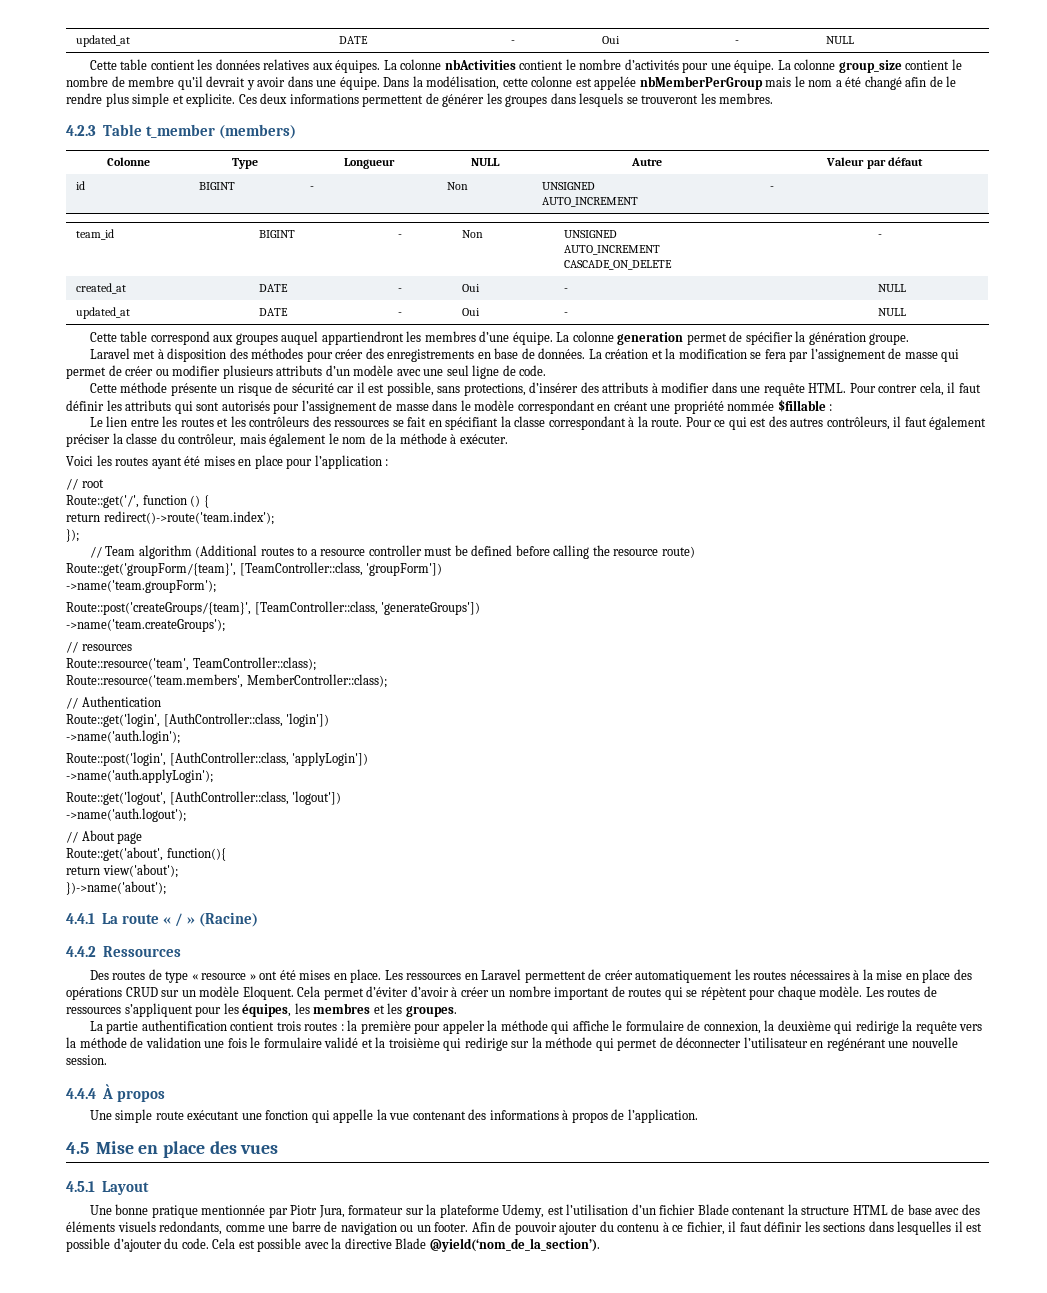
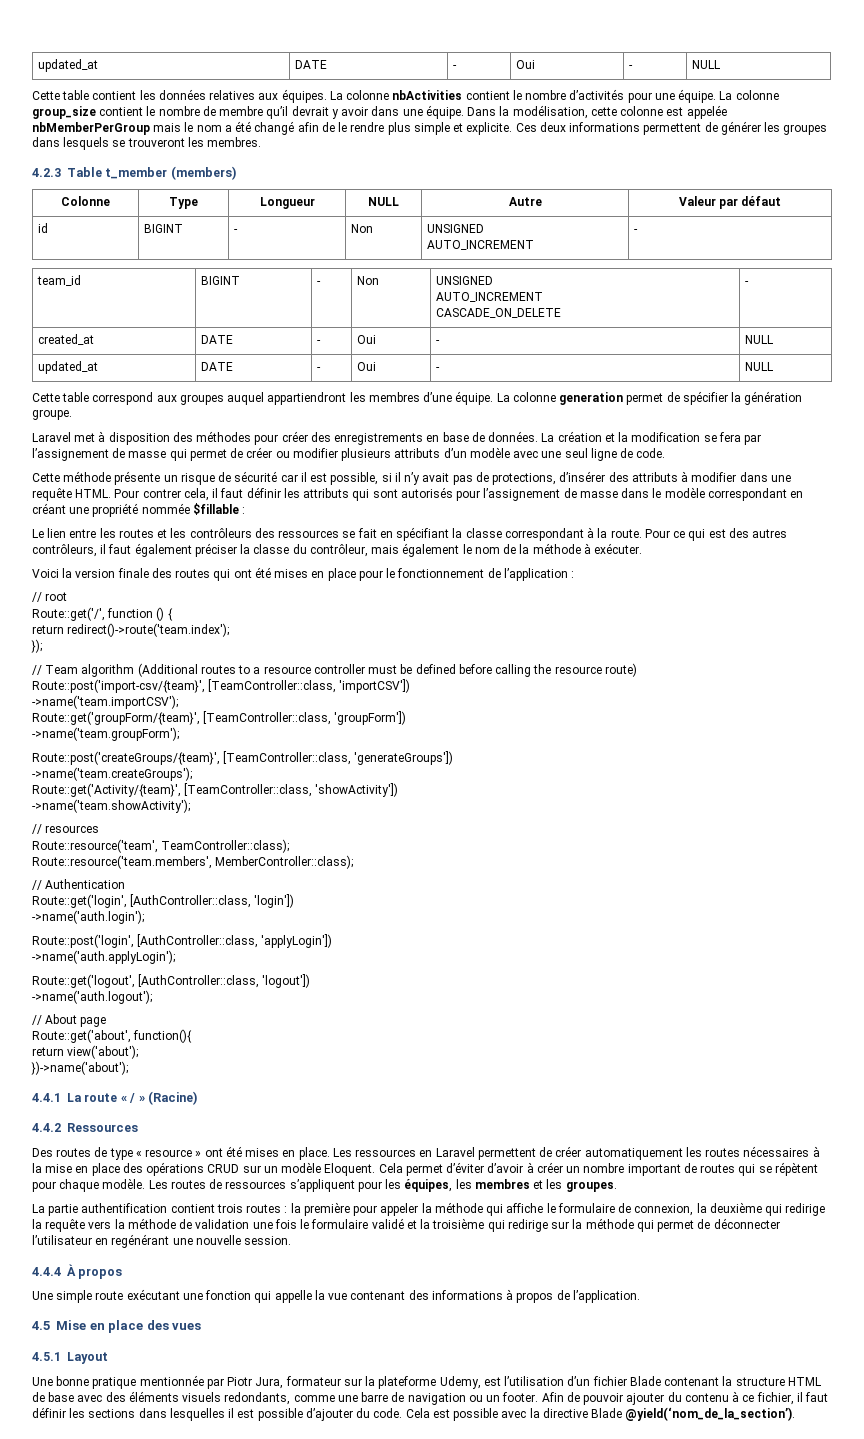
[437,386,461,393] sans -> [381,472,489,485] si il n’y avait pas de
[96,455,182,469] les routes ayant -> [62,568,252,581] la version finale des routes qui ont
(313, 463) none -> [386,568,501,578] le fonctionnement de
(695, 552) none -> [32,679,411,693] [32,695,178,709] // Route::post('import-csv/{team}', [TeamController::class, 'importCSV']) // ->name('team.importCSV');
(225, 625) none -> [32,783,399,797] [32,799,190,813] // Route::get('Activity/{team}', [TeamController::class, 'showActivity']) // ->name('team.showActivity');

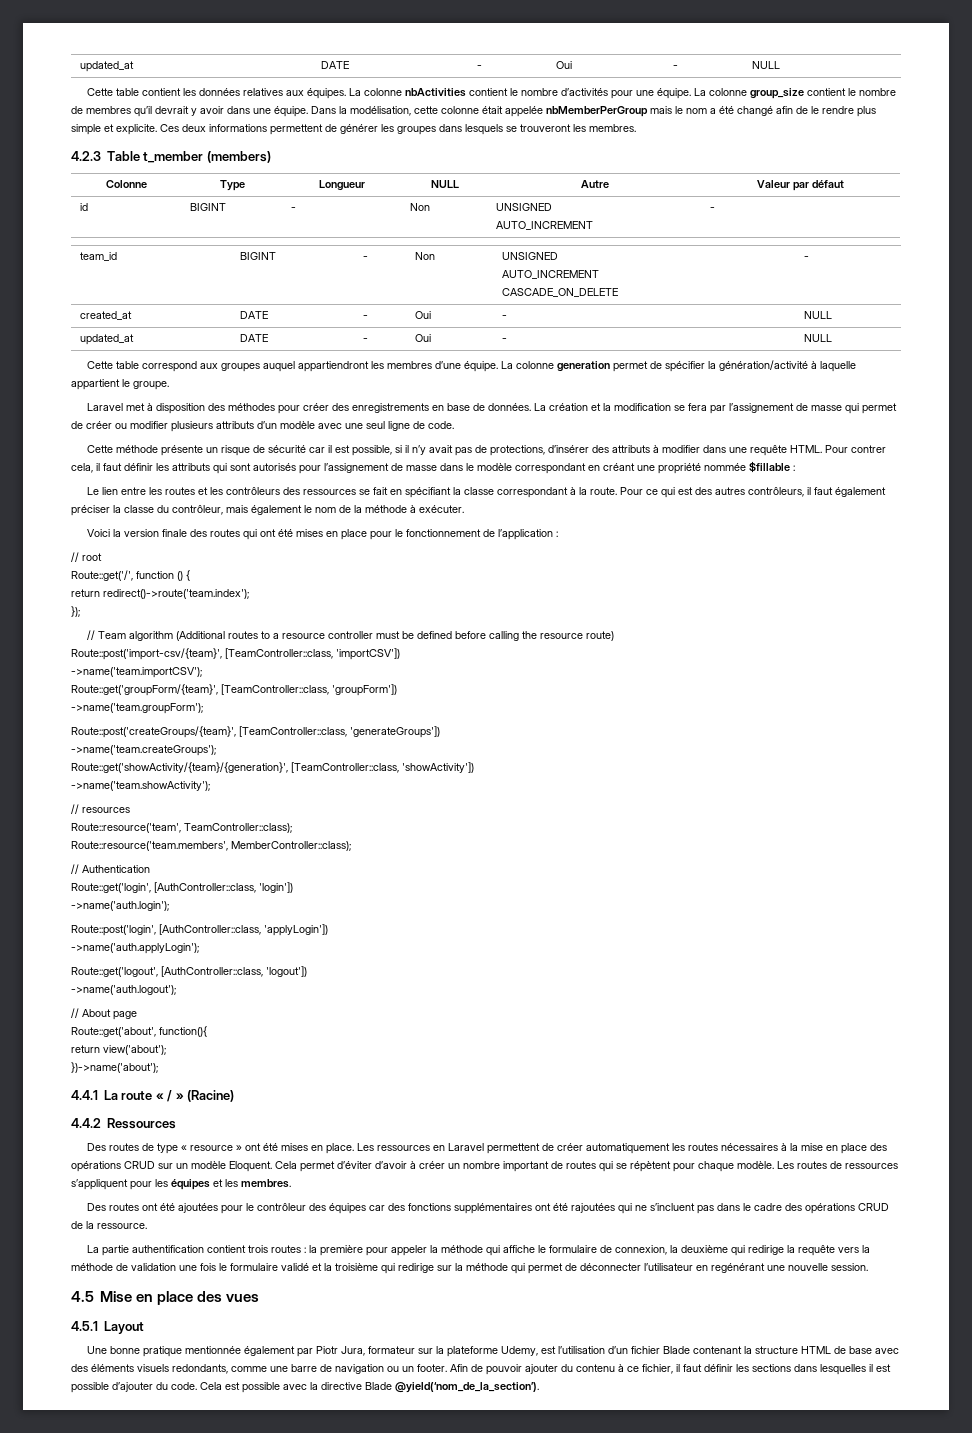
[219,106,264,116] membre -> [86,106,131,114] membres
[666,107,684,116] est -> [482,106,503,114] était
[744,391,803,405] génération -> [719,360,857,372] [71,379,130,390] génération/activité à laquelle appartient le
[32,783,181,797] Route::get('Activity/{team}', -> [71,762,288,773] Route::get('showActivity/{team}/{generation}',
[404,1179,617,1192] équipes, les membres et les groupes. -> [171,1179,291,1190] [87,1203,890,1214] [71,1221,147,1229] équipes et les membres. // Des routes ont été ajoutées pour le contrôleur des équipes car des fonctions supplémentaires ont été rajoutées qui ne s’incluent pas dans le cadre des opérations CRUD de la ressource.
[32,1264,123,1279] [32,1289,640,1303] // 4.4.4 À propos // Une simple route exécutant une fonction qui appelle la vue contenant des informations à propos de l’application. -> (868, 1267) none
(204, 1380) none -> [244,1346,296,1356] également

